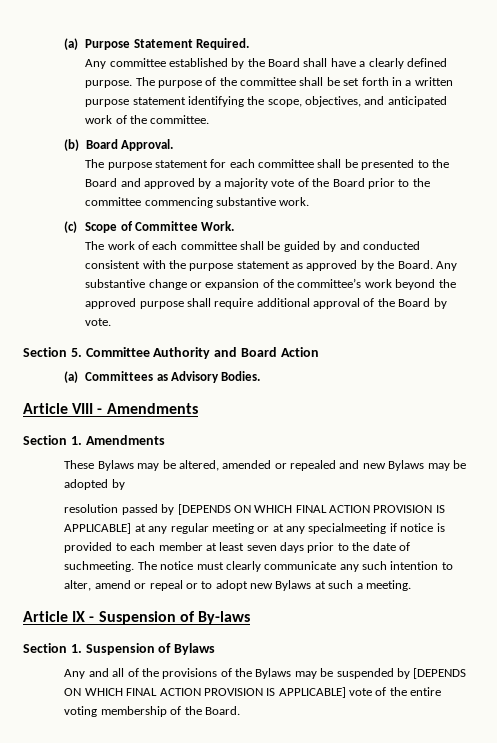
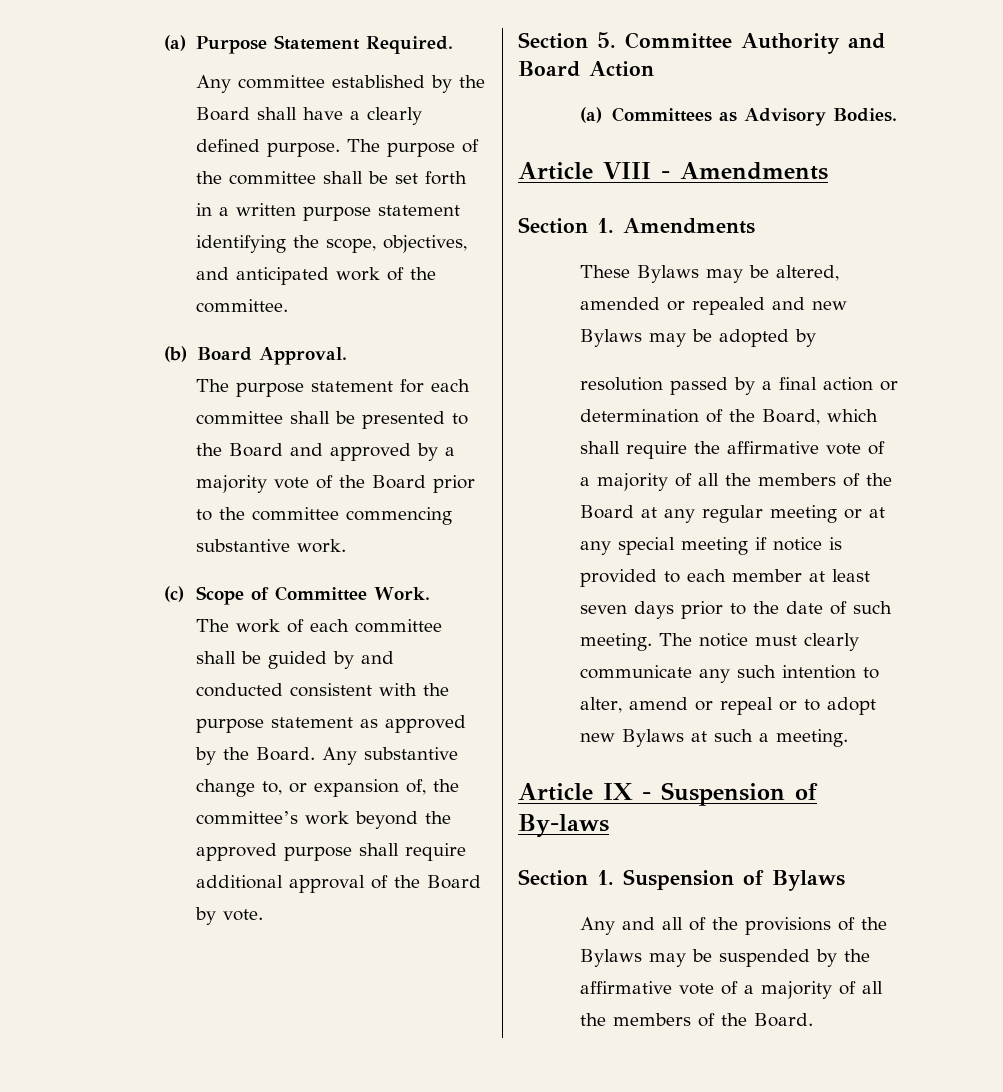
(187, 284) none -> [261,781,282,795] to,
[262,279,274,288] of -> [405,779,426,795] of,
[177,504,445,515] [64,523,132,534] [DEPENDS ON WHICH FINAL ACTION PROVISION IS APPLICABLE] -> [762,377,899,391] [580,409,879,425] [580,441,886,459] [580,473,893,491] [580,505,635,519] a final action or determination of the Board, which shall require the affirmative vote of a majority of all the members of the Board
[308,523,387,534] specialmeeting -> [618,537,749,555] special meeting
[64,561,135,572] suchmeeting. -> [853,601,893,614] [580,633,653,651] such meeting.
[413,668,467,679] [64,687,442,698] [64,706,167,717] [DEPENDS ON WHICH FINAL ACTION PROVISION IS APPLICABLE] vote of the entire voting membership -> [844,949,871,962] [580,981,884,999] [580,1013,692,1026] the affirmative vote of a majority of all the members

